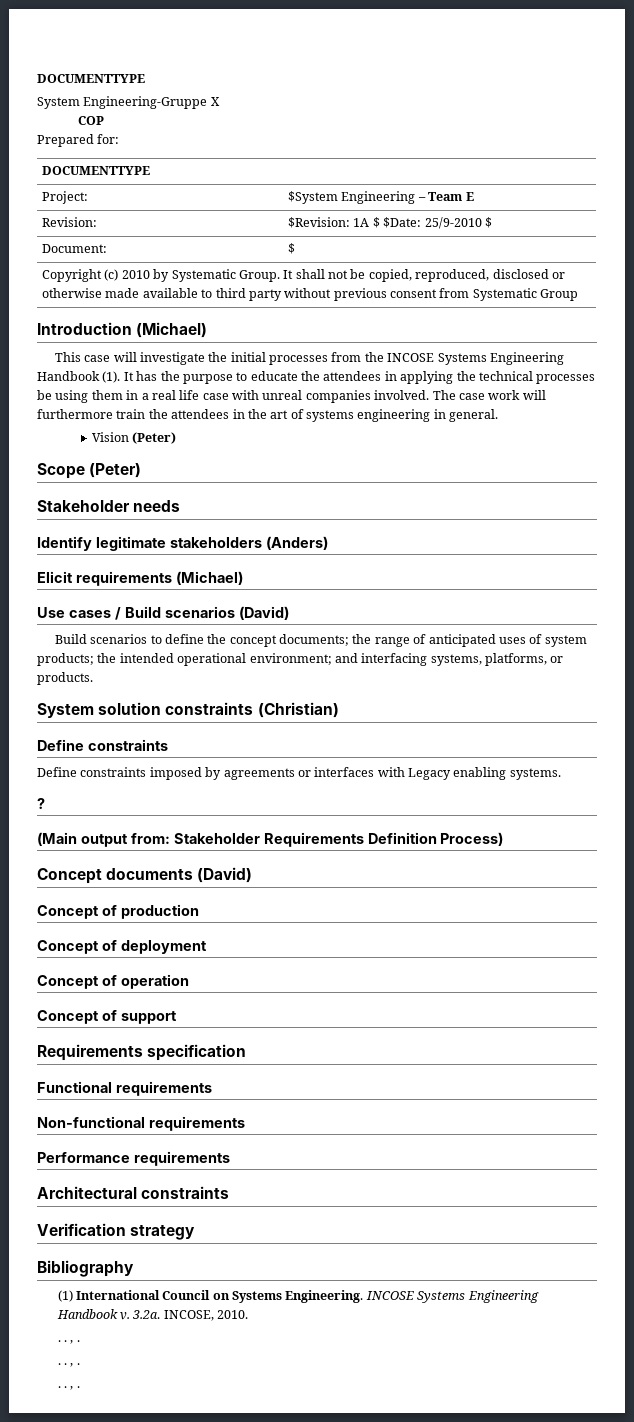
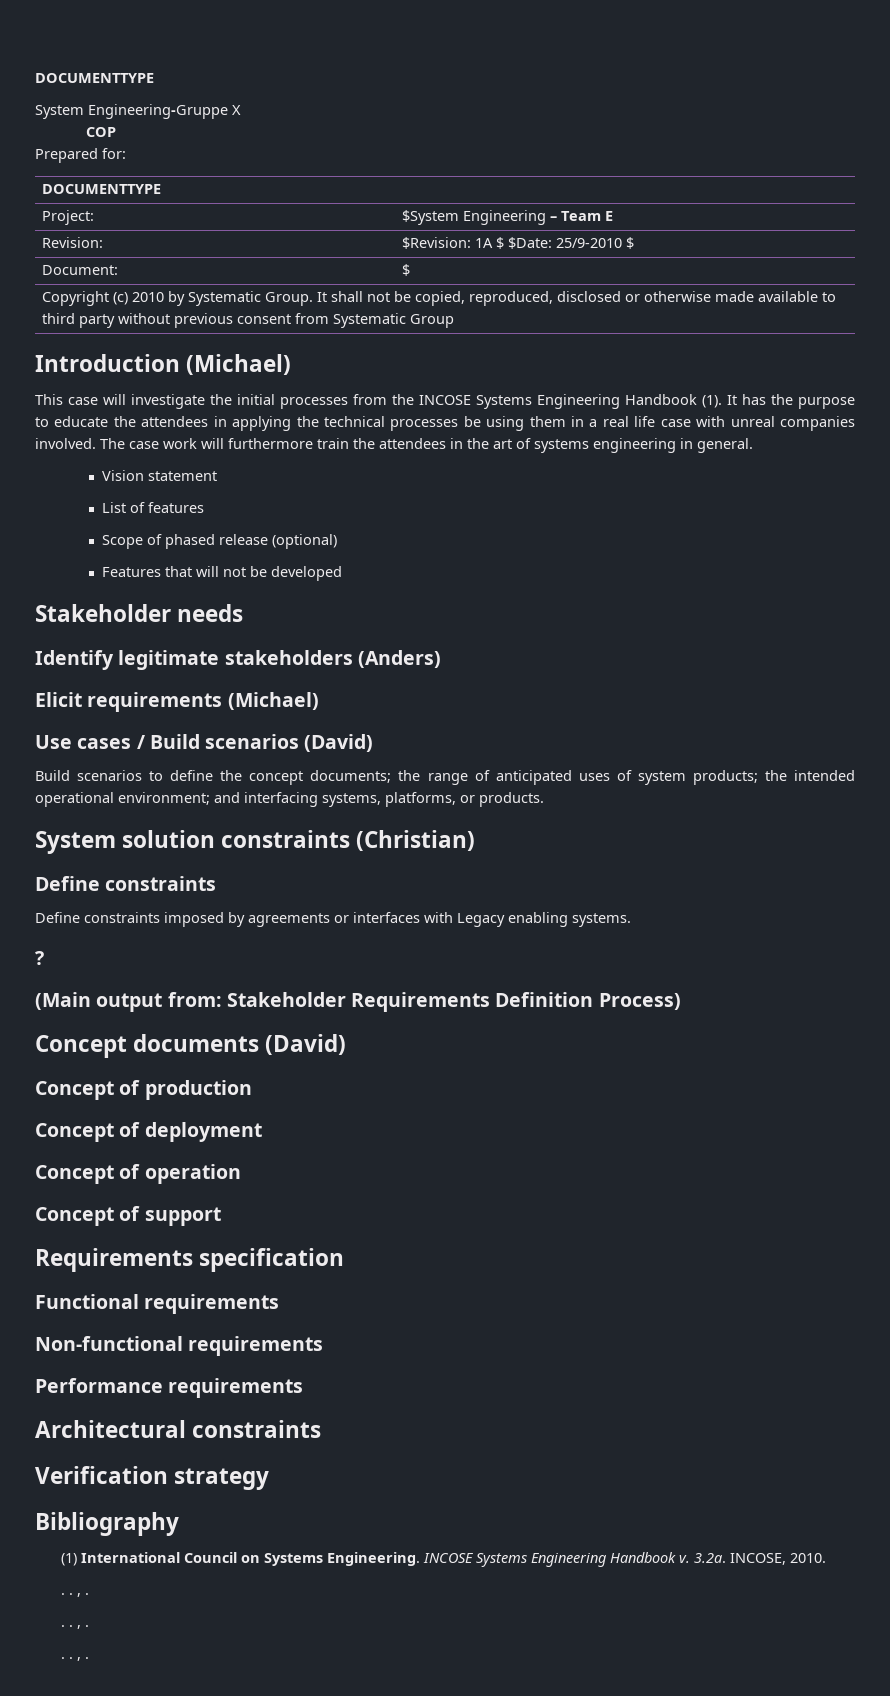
[132,432,177,444] [37,463,142,479] (Peter) // Scope (Peter) -> [147,471,217,481] [101,502,204,513] [101,534,337,549] [101,566,342,581] statement // List of features // Scope of phased release (optional) // Features that will not be developed

